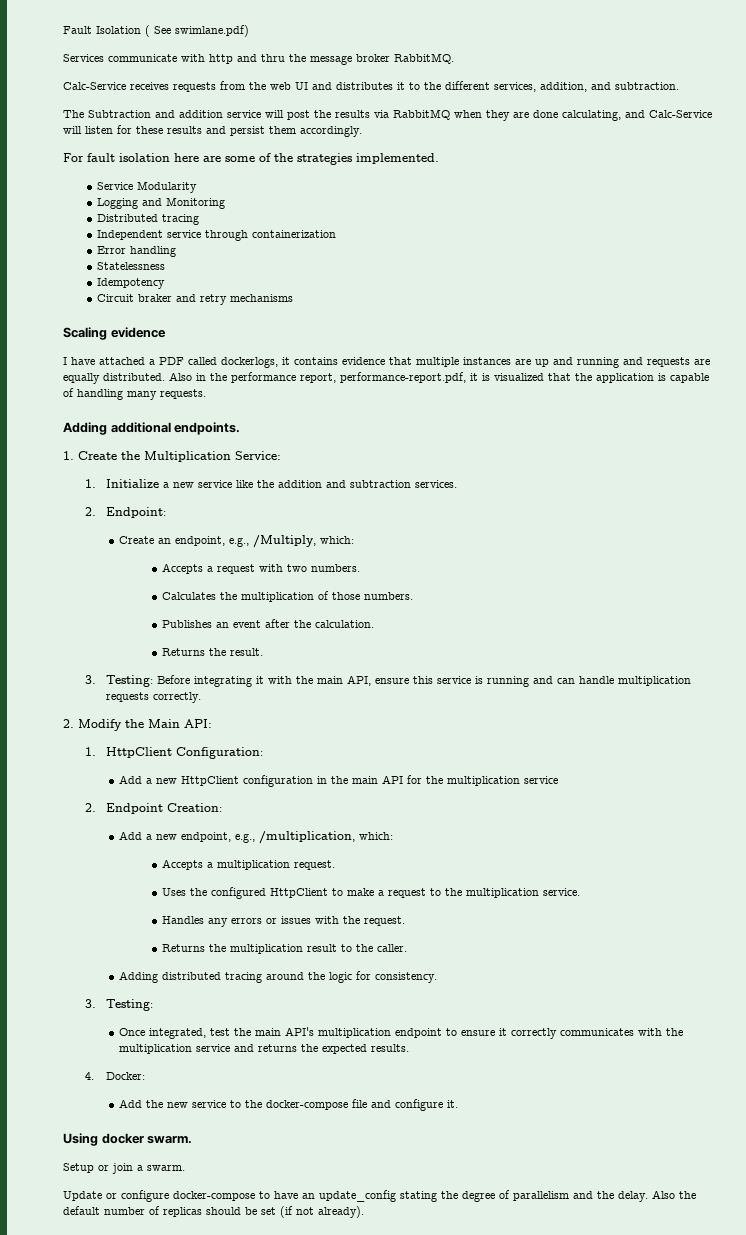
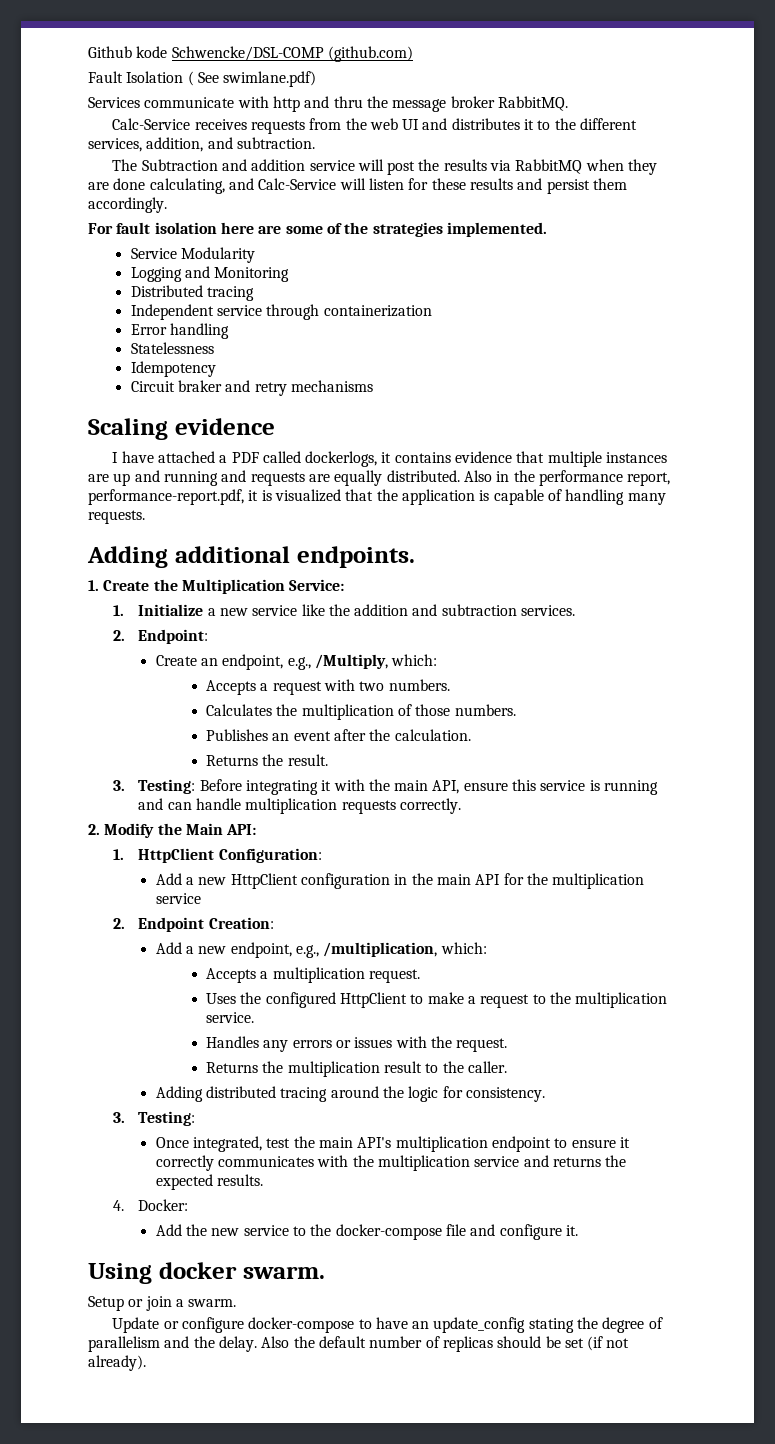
(63, 30) none -> [88,46,413,62] Github kode Schwencke/DSL-COMP (github.com) //

